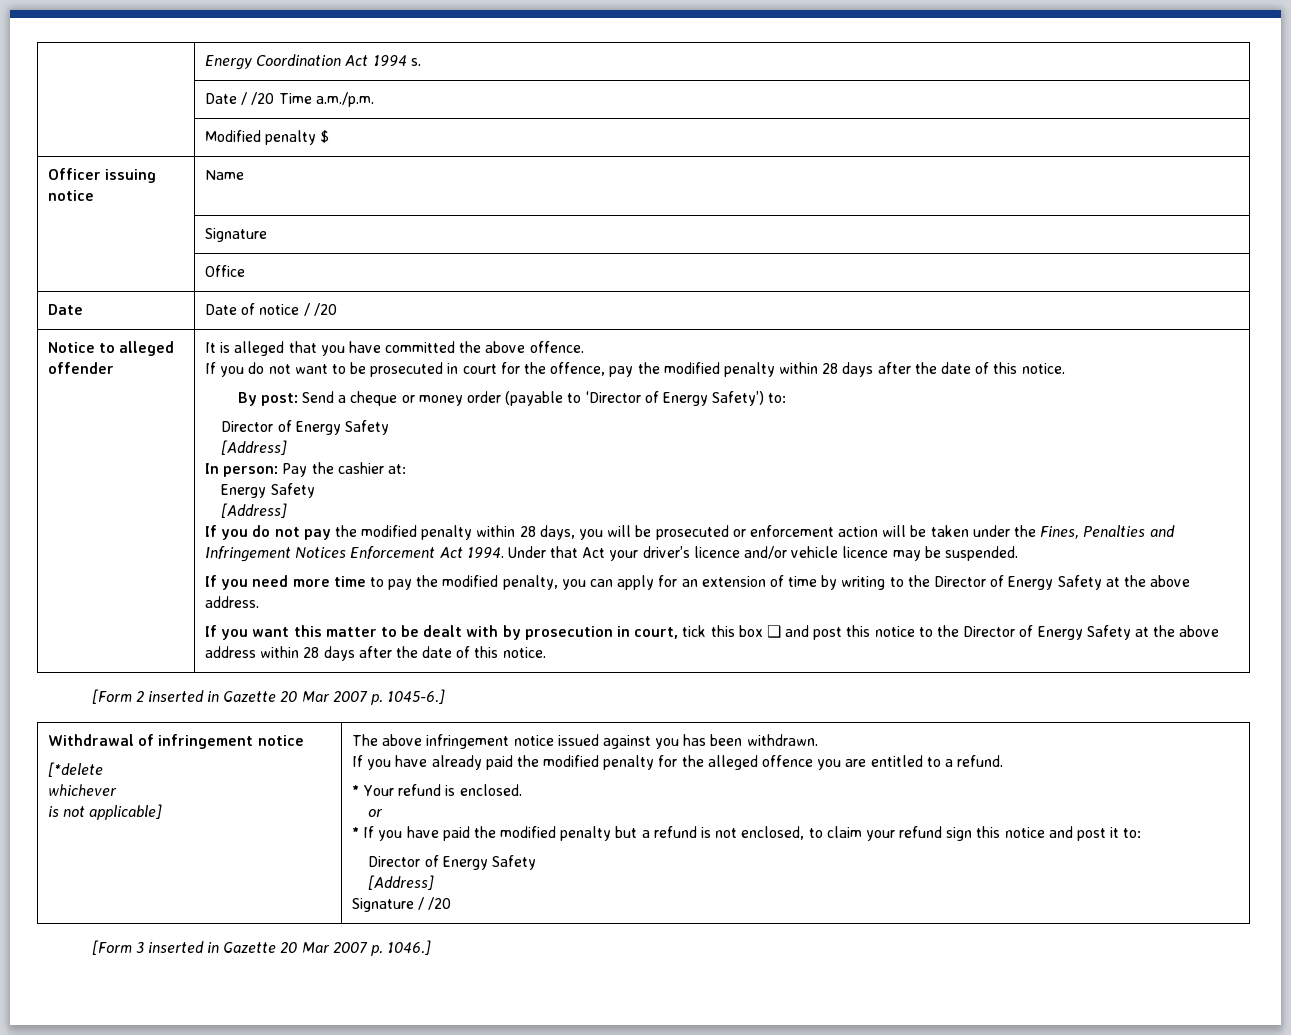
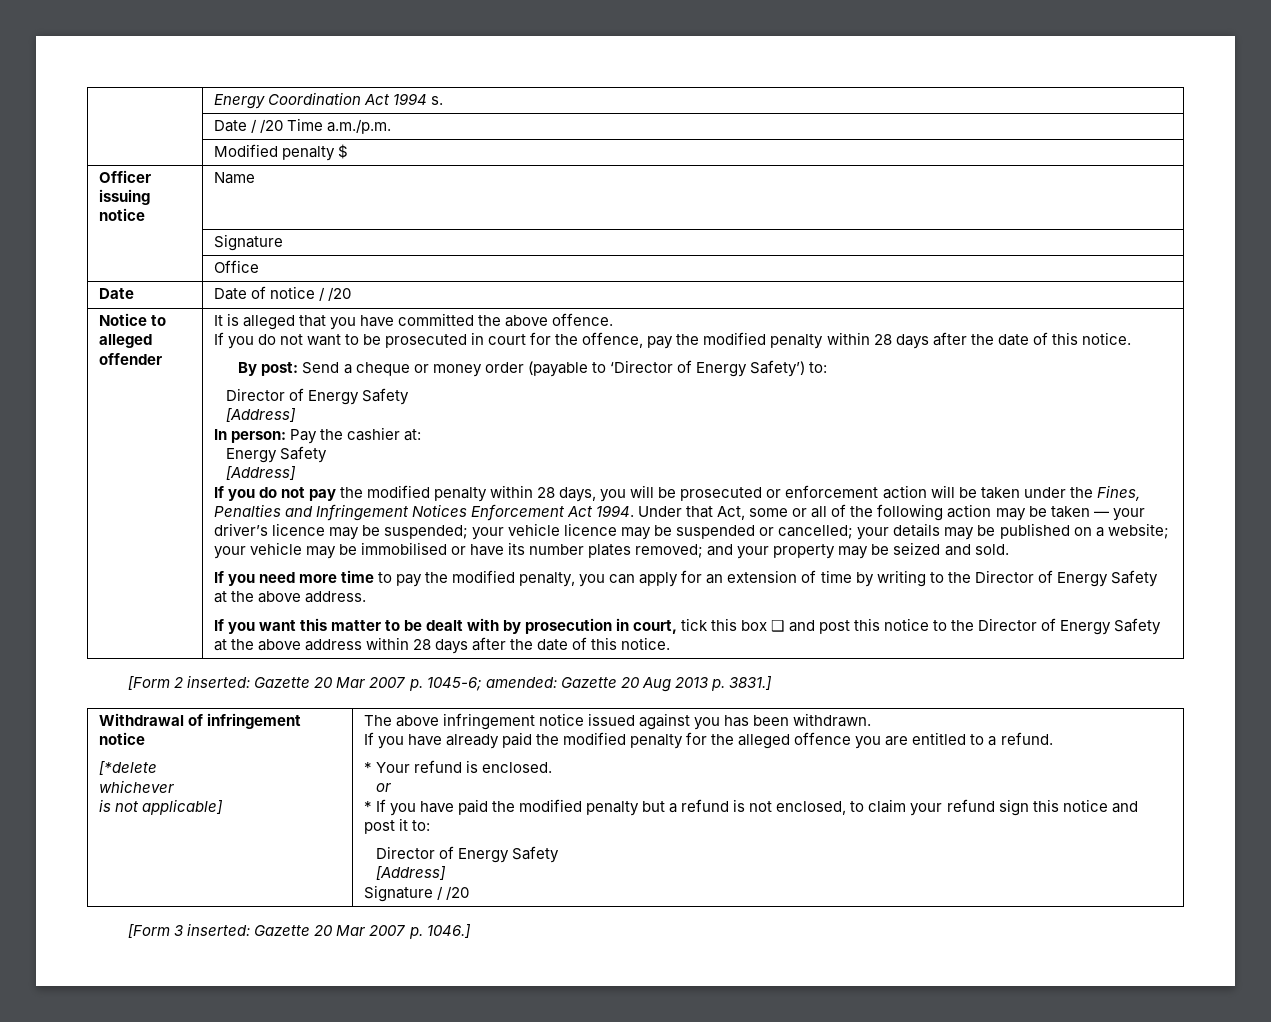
[582,546,1018,561] Act your driver’s licence and/or vehicle licence may be suspended. -> [717,504,1145,521] [213,523,1169,540] [213,542,1009,559] Act, some or all of the following action may be taken — your driver’s licence may be suspended; your vehicle licence may be suspended or cancelled; your details may be published on a website; your vehicle may be immobilised or have its number plates removed; and your property may be seized and sold.
[147,689,446,705] inserted in Gazette 20 Mar 2007 p. 1045-6.] -> [187,675,772,692] inserted: Gazette 20 Mar 2007 p. 1045-6; amended: Gazette 20 Aug 2013 p. 3831.]
[147,941,220,953] inserted in -> [187,923,251,936] inserted:

